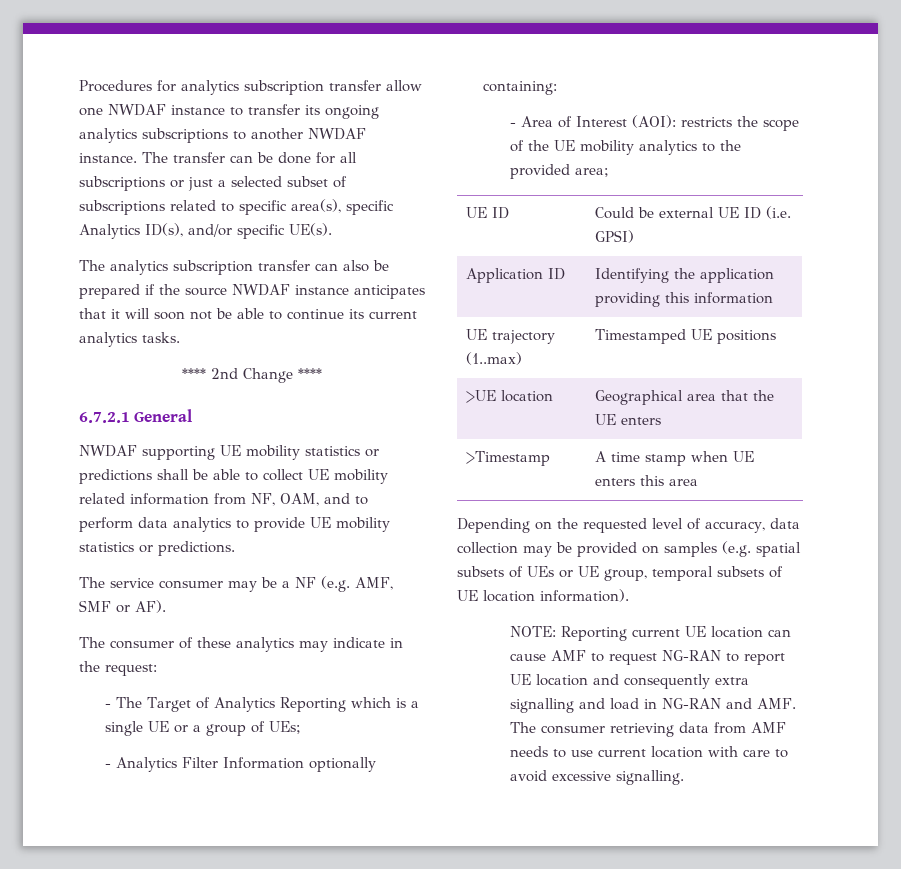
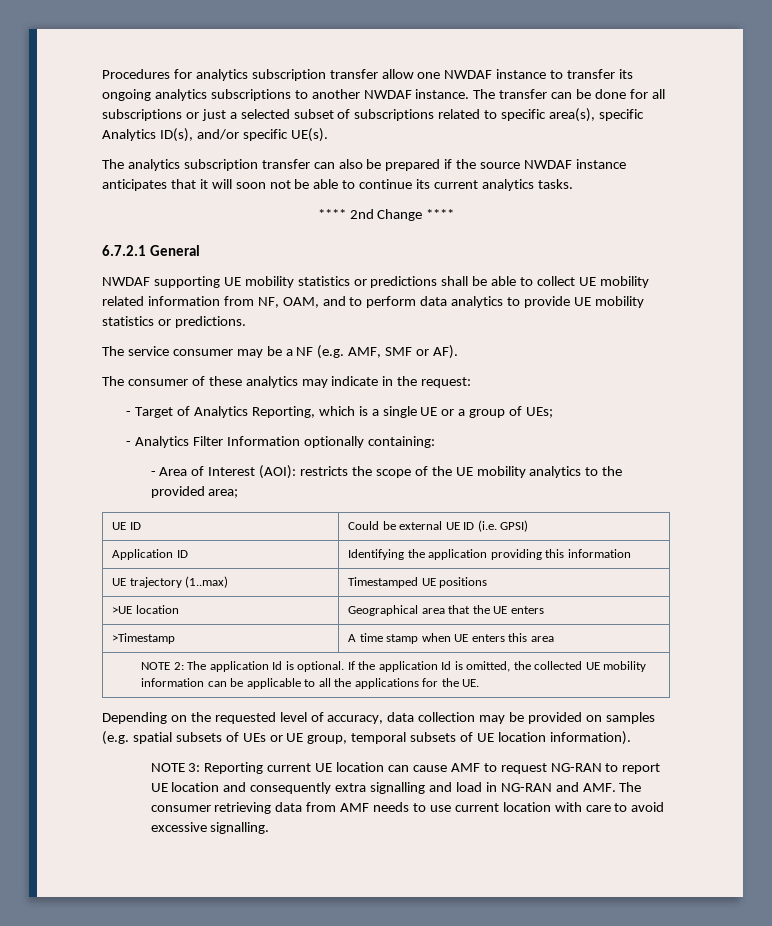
[116,697,143,708] The -> (132, 413) none
[280,697,347,712] Reporting -> [251,406,315,418] Reporting,
(699, 482) none -> [141,661,647,672] [141,678,480,689] // NOTE 2: The application Id is optional. If the application Id is omitted, the collected UE mobility information can be applicable to all the applications for the UE.
[509,626,556,637] NOTE: -> [150,763,201,772] NOTE 3:

